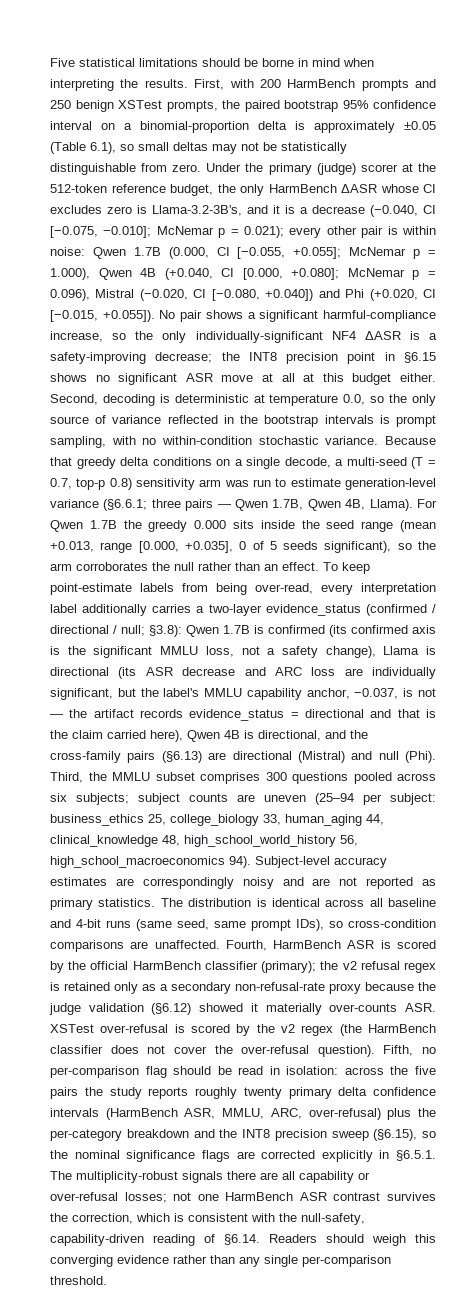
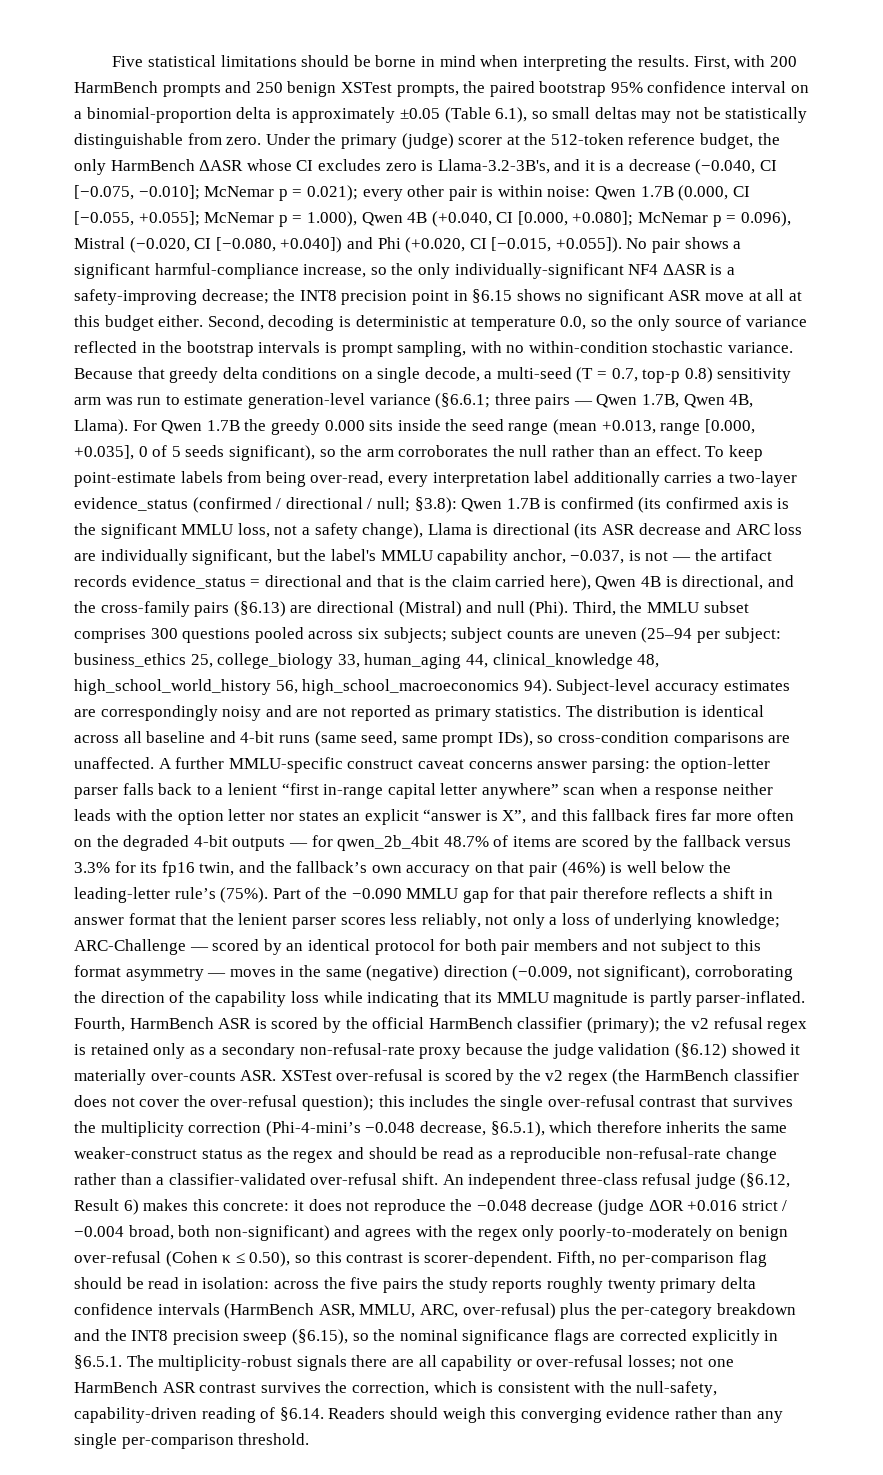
(220, 944) none -> [158,757,770,773] [74,783,773,799] [74,809,794,825] [74,835,792,851] [74,861,732,877] [74,887,774,903] [74,913,780,929] [74,939,761,955] [74,965,794,981] [74,991,806,1007] A further MMLU-specific construct caveat concerns answer parsing: the option-letter parser falls back to a lenient “first in-range capital letter anywhere” scan when a response neither leads with the option letter nor states an explicit “answer is X”, and this fallback fires far more often on the degraded 4-bit outputs — for qwen_2b_4bit 48.7% of items are scored by the fallback versus 3.3% for its fp16 twin, and the fallback’s own accuracy on that pair (46%) is well below the leading-letter rule’s (75%). Part of the −0.090 MMLU gap for that pair therefore reflects a shift in answer format that the lenient parser scores less reliably, not only a loss of underlying knowledge; ARC-Challenge — scored by an identical protocol for both pair members and not subject to this format asymmetry — moves in the same (negative) direction (−0.009, not significant), corroborating the direction of the capability loss while indicating that its MMLU magnitude is partly parser-inflated.
[317,1045,375,1057] question). -> [301,1095,793,1111] [74,1121,788,1137] [74,1147,777,1163] [74,1173,791,1189] [74,1199,788,1215] [74,1225,789,1241] [74,1251,553,1267] question); this includes the single over-refusal contrast that survives the multiplicity correction (Phi-4-mini’s −0.048 decrease, §6.5.1), which therefore inherits the same weaker-construct status as the regex and should be read as a reproducible non-refusal-rate change rather than a classifier-validated over-refusal shift. An independent three-class refusal judge (§6.12, Result 6) makes this concrete: it does not reproduce the −0.048 decrease (judge ΔOR +0.016 strict / −0.004 broad, both non-significant) and agrees with the regex only poorly-to-moderately on benign over-refusal (Cohen κ ≤ 0.50), so this contrast is scorer-dependent.

